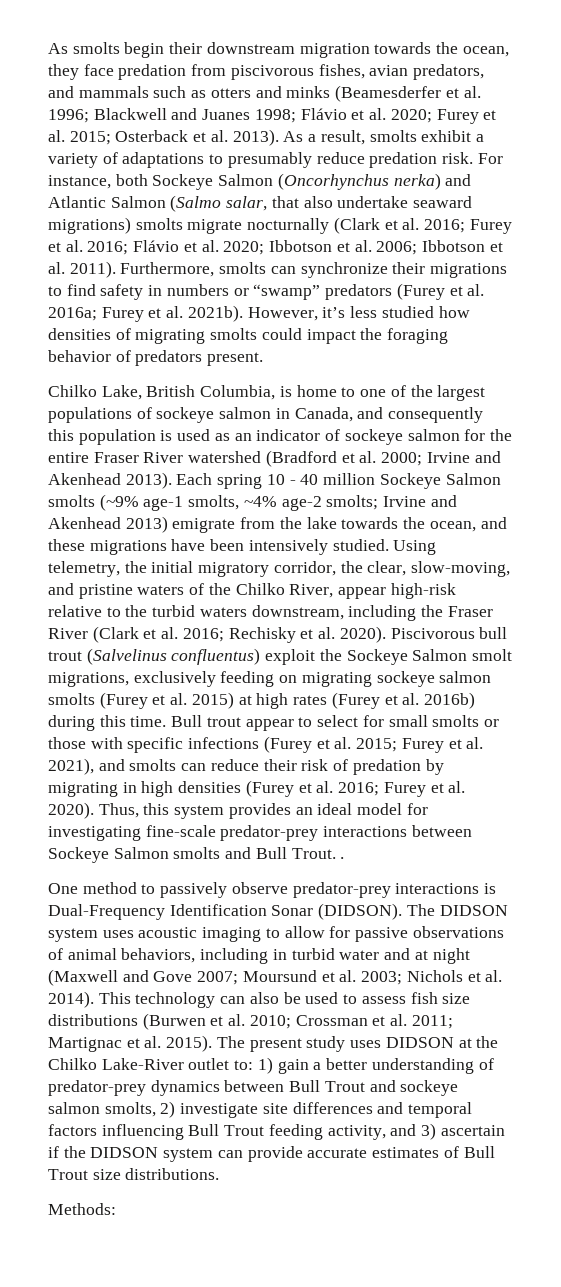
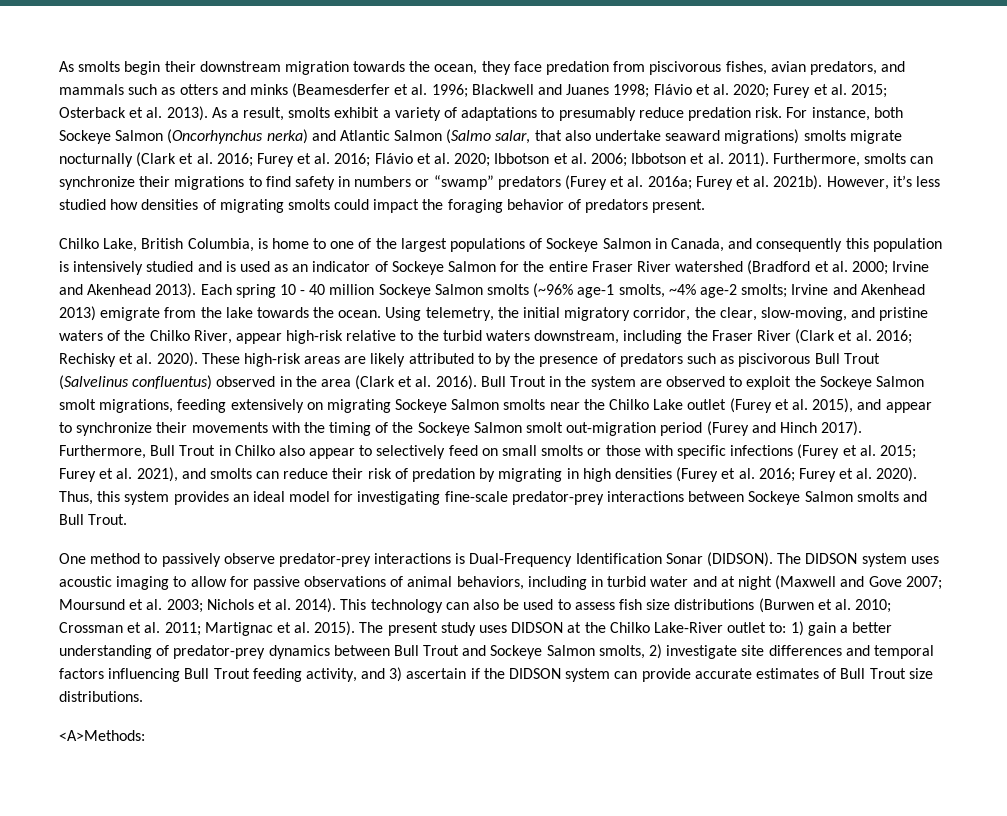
[156,407,272,423] sockeye salmon -> [546,238,651,252] Sockeye Salmon
(173, 435) none -> [73,261,236,275] intensively studied and is
[344,429,460,445] sockeye salmon -> [391,261,497,275] Sockeye Salmon
[99,494,139,511] (~9% -> [533,283,574,298] (~96%
[429,517,507,532] [48,539,389,555] ocean, and these migrations have been intensively studied. -> [338,310,382,318] ocean.
[390,627,508,639] [48,648,261,665] Piscivorous bull trout (Salvelinus confluentus) -> [201,353,880,367] [59,375,743,390] These high-risk areas are likely attributed to by the presence of predators such as piscivorous Bull Trout (Salvelinus confluentus) observed in the area (Clark et al. 2016). Bull Trout in the system are observed to
[133,671,492,687] [48,692,475,709] [48,715,384,731] exclusively feeding on migrating sockeye salmon smolts (Furey et al. 2015) at high rates (Furey et al. 2016b) during this time. Bull trout appear to select for -> [177,398,932,413] [59,421,863,436] [59,445,498,459] feeding extensively on migrating Sockeye Salmon smolts near the Chilko Lake outlet (Furey et al. 2015), and appear to synchronize their movements with the timing of the Sockeye Salmon smolt out-migration period (Furey and Hinch 2017). Furthermore, Bull Trout in Chilko also appear to selectively feed on
[340,857,345,859] . -> (128, 519) none
[400,1080,459,1096] [48,1102,100,1114] sockeye salmon -> [490,645,595,659] Sockeye Salmon
[48,1203,116,1215] Methods: -> [59,730,145,741] <A>Methods:

